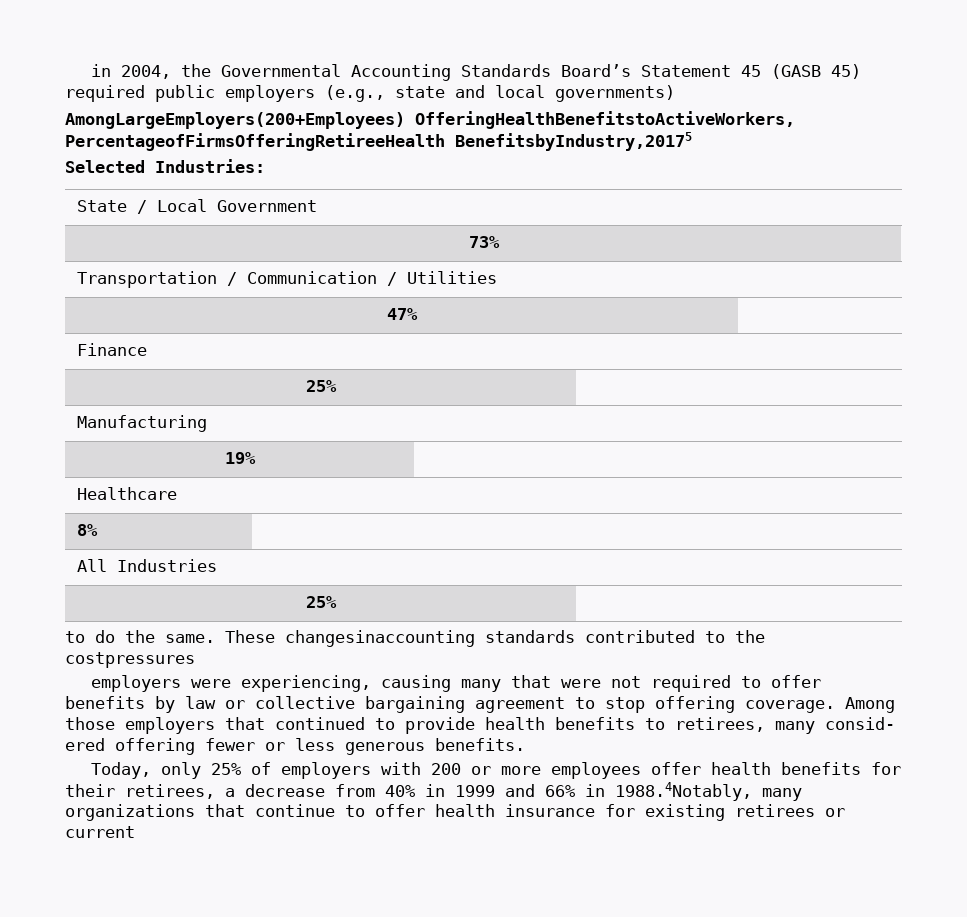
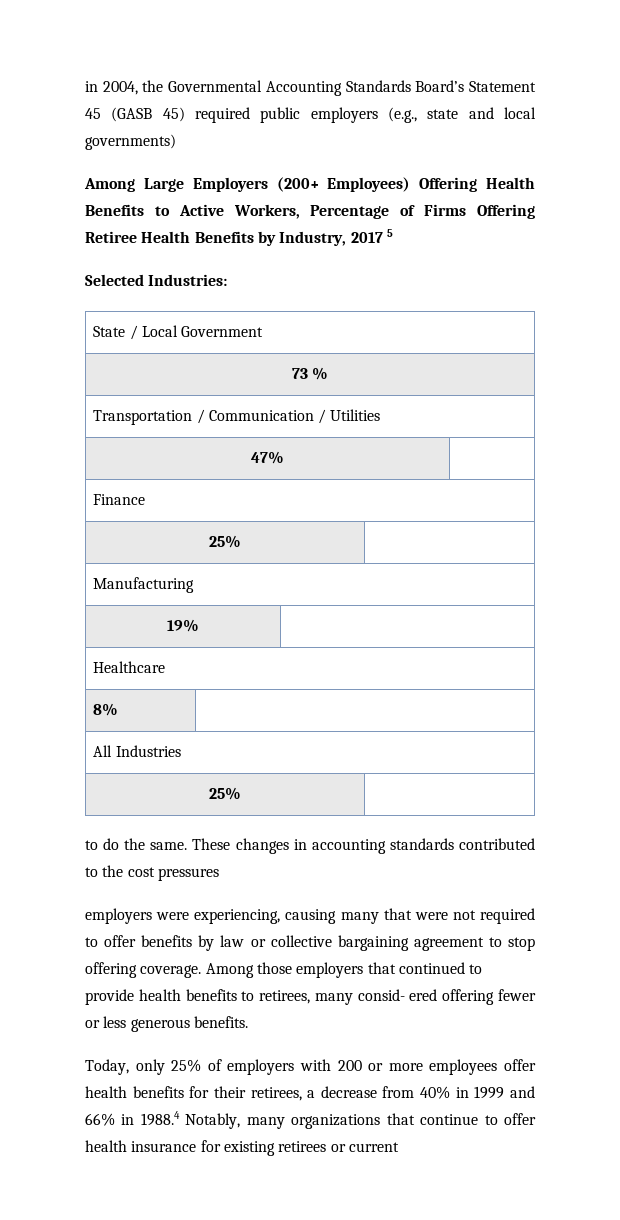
[65,111,795,129] [65,132,692,151] AmongLargeEmployers(200+Employees) OfferingHealthBenefitstoActiveWorkers, PercentageofFirmsOfferingRetireeHealth BenefitsbyIndustry,20175 -> [84,177,535,192] [85,204,535,219] [85,229,393,246] Among Large Employers (200+ Employees) Offering Health Benefits to Active Workers, Percentage of Firms Offering Retiree Health Benefits by Industry, 2017 5
[468,236,500,248] 73% -> [291,367,329,380] 73 %
[285,630,475,647] changesinaccounting -> [235,838,386,854] changes in accounting
[65,652,195,668] costpressures -> [127,867,219,881] cost pressures
[615,782,752,801] 1988.4Notably, -> [140,1111,241,1129] 1988.4 Notably,

